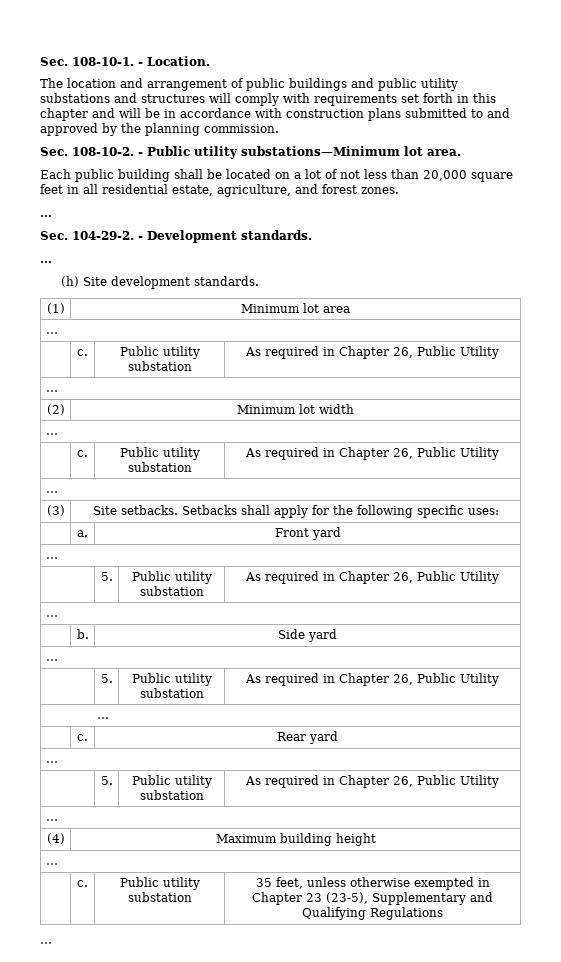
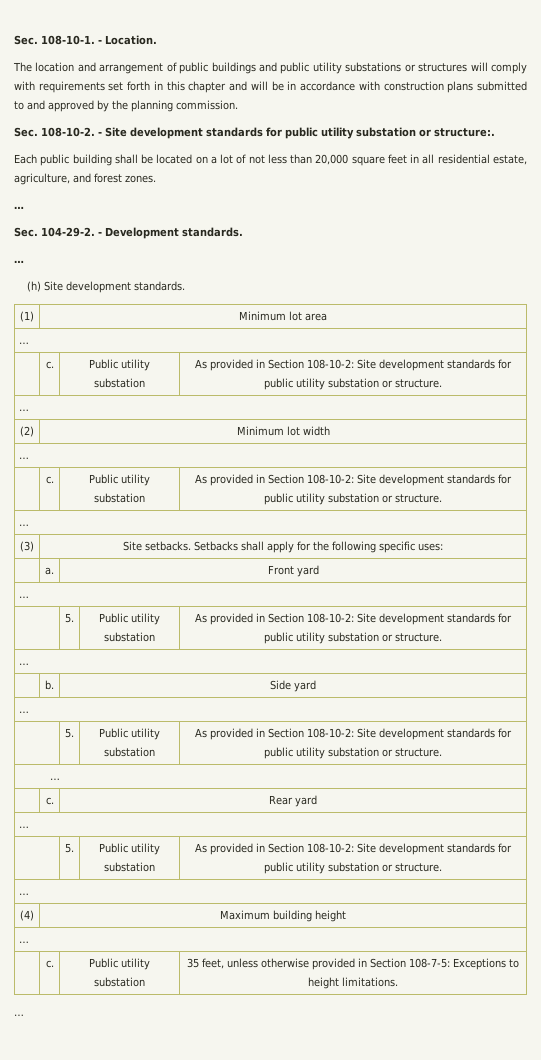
[114,93,137,103] and -> [404,64,416,72] or
[147,146,461,159] Public utility substations—Minimum lot area. -> [105,127,495,139] Site development standards for public utility substation or structure:.
[265,346,499,359] required in Chapter 26, Public Utility -> [210,359,512,371] [264,378,442,390] provided in Section 108-10-2: Site development standards for public utility substation or structure.
[265,447,499,460] required in Chapter 26, Public Utility -> [210,474,512,486] [264,493,442,505] provided in Section 108-10-2: Site development standards for public utility substation or structure.
[265,571,499,584] required in Chapter 26, Public Utility -> [210,613,512,625] [264,632,442,644] provided in Section 108-10-2: Site development standards for public utility substation or structure.
[265,673,499,686] required in Chapter 26, Public Utility -> [210,728,512,740] [264,747,442,759] provided in Section 108-10-2: Site development standards for public utility substation or structure.
[265,775,499,788] required in Chapter 26, Public Utility -> [210,843,512,855] [264,862,442,874] provided in Section 108-10-2: Site development standards for public utility substation or structure.
[413,877,490,890] [252,892,493,905] [302,907,443,920] exempted in Chapter 23 (23-5), Supplementary and Qualifying Regulations -> [311,958,519,970] [307,977,398,989] provided in Section 108-7-5: Exceptions to height limitations.

